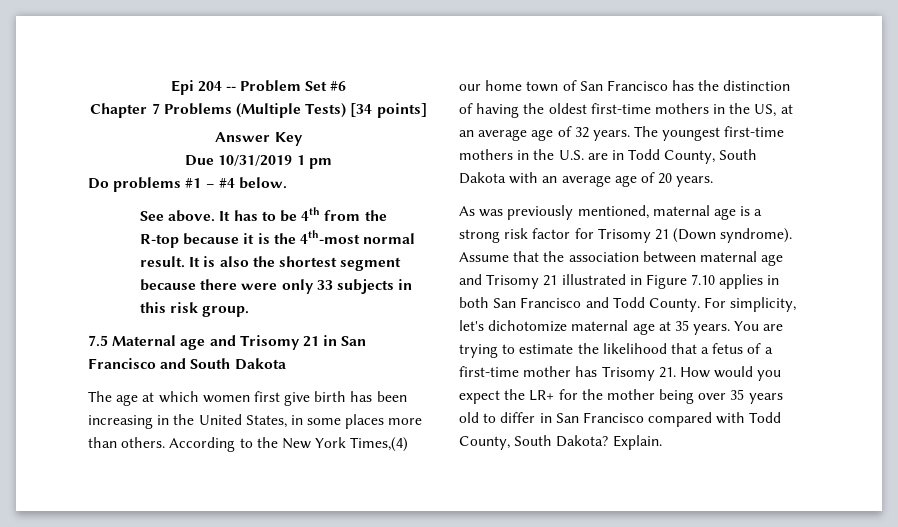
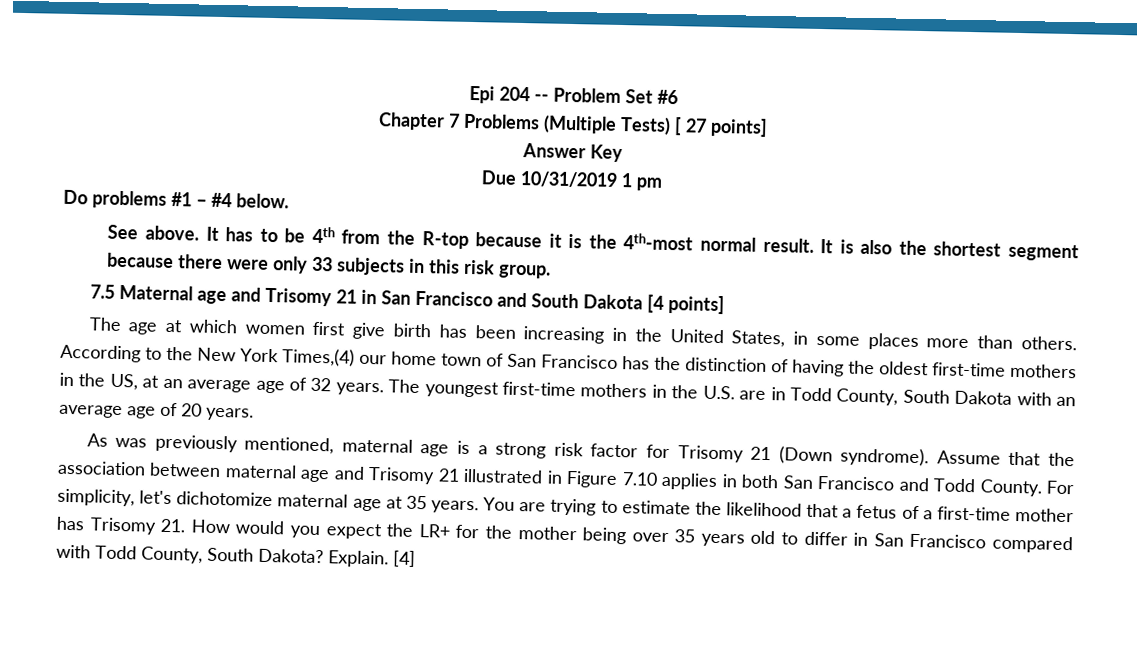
[350,103,373,117] [34 -> [674,117,707,136] [ 27
(286, 364) none -> [646,294,725,315] [4 points]
(662, 442) none -> [393,550,416,567] [4]

